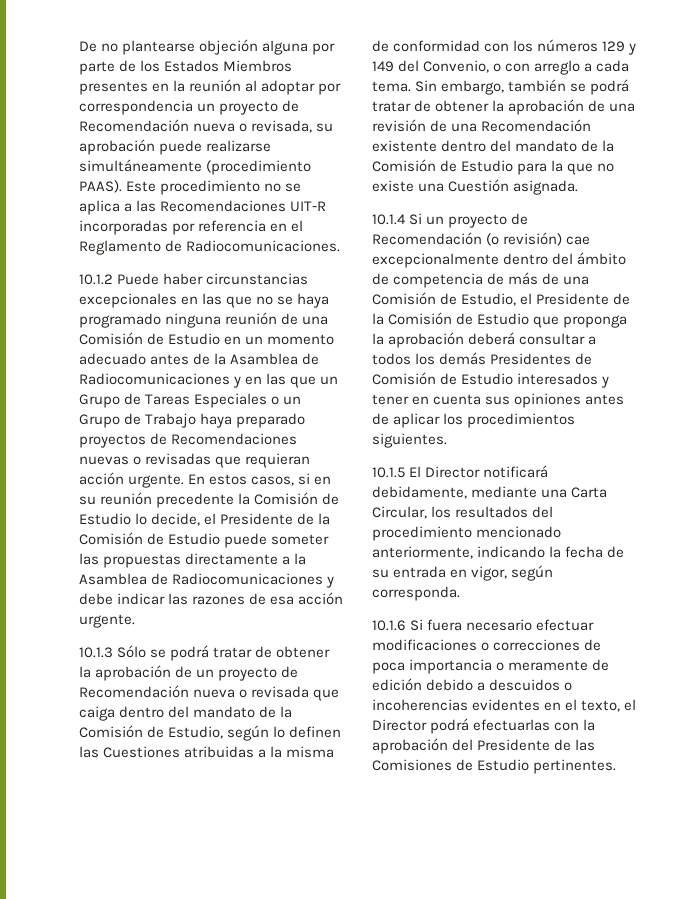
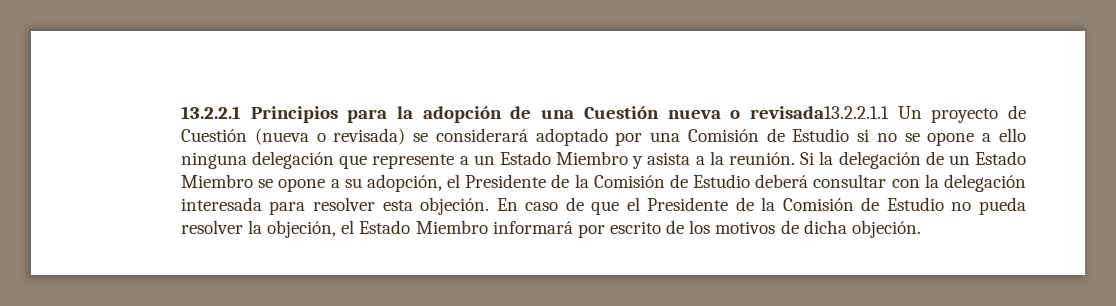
[79,39,336,55] [79,60,293,75] [79,79,342,95] [79,100,300,115] [79,119,334,133] [79,139,272,155] [79,159,312,175] [79,180,302,195] [79,200,327,215] [79,220,304,235] [79,240,341,255] [79,273,309,285] [79,293,330,308] [79,312,329,328] [79,332,335,345] [79,353,320,365] [79,373,339,388] [79,393,302,408] [79,413,306,428] [79,433,298,448] [79,453,311,468] [79,472,332,488] [79,492,340,508] [79,513,331,526] [79,532,330,548] [79,553,307,568] [79,573,335,588] [79,592,344,605] [79,614,135,628] [79,645,331,661] [79,665,299,681] [79,685,340,701] [79,706,293,721] [79,725,342,741] [79,746,335,758] [372,39,637,55] [372,60,630,75] [372,79,630,95] [372,99,636,115] [372,119,592,132] [372,140,615,152] [372,159,615,175] [372,179,579,195] [372,213,529,228] [372,232,591,246] [372,252,627,268] [372,272,590,288] [372,292,631,306] [372,312,628,328] [372,332,597,348] [372,352,593,365] [372,372,610,388] [372,393,625,408] [372,413,576,428] [372,433,447,448] [372,465,549,478] [372,486,608,499] [372,506,554,519] [372,526,562,541] [372,546,625,559] [372,565,554,581] [372,586,460,601] [372,619,595,631] [372,639,602,651] [372,659,610,674] [372,678,573,691] [372,699,637,712] [372,718,596,734] [372,738,596,754] [372,759,617,774] De no plantearse objeción alguna por parte de los Estados Miembros presentes en la reunión al adoptar por correspondencia un proyecto de Recomendación nueva o revisada, su aprobación puede realizarse simultáneamente (procedimiento PAAS). Este procedimiento no se aplica a las Recomendaciones UIT-R incorporadas por referencia en el Reglamento de Radiocomunicaciones. // 10.1.2 Puede haber circunstancias excepcionales en las que no se haya programado ninguna reunión de una Comisión de Estudio en un momento adecuado antes de la Asamblea de Radiocomunicaciones y en las que un Grupo de Tareas Especiales o un Grupo de Trabajo haya preparado proyectos de Recomendaciones nuevas o revisadas que requieran acción urgente. En estos casos, si en su reunión precedente la Comisión de Estudio lo decide, el Presidente de la Comisión de Estudio puede someter las propuestas directamente a la Asamblea de Radiocomunicaciones y debe indicar las razones de esa acción urgente. // 10.1.3 Sólo se podrá tratar de obtener la aprobación de un proyecto de Recomendación nueva o revisada que caiga dentro del mandato de la Comisión de Estudio, según lo definen las Cuestiones atribuidas a la misma de conformidad con los números 129 y 149 del Convenio, o con arreglo a cada tema. Sin embargo, también se podrá tratar de obtener la aprobación de una revisión de una Recomendación existente dentro del mandato de la Comisión de Estudio para la que no existe una Cuestión asignada. // 10.1.4 Si un proyecto de Recomendación (o revisión) cae excepcionalmente dentro del ámbito de competencia de más de una Comisión de Estudio, el Presidente de la Comisión de Estudio que proponga la aprobación deberá consultar a todos los demás Presidentes de Comisión de Estudio interesados y tener en cuenta sus opiniones antes de aplicar los procedimientos siguientes. // 10.1.5 El Director notificará debidamente, mediante una Carta Circular, los resultados del procedimiento mencionado anteriormente, indicando la fecha de su entrada en vigor, según corresponda. // 10.1.6 Si fuera necesario efectuar modificaciones o correcciones de poca importancia o meramente de edición debido a descuidos o incoherencias evidentes en el texto, el Director podrá efectuarlas con la aprobación del Presidente de las Comisiones de Estudio pertinentes. -> [180,105,1026,123] [180,128,1027,146] [180,151,1026,169] [180,174,1026,192] [180,197,1027,215] [180,220,921,238] 13.2.2.1 Principios para la adopción de una Cuestión nueva o revisada13.2.2.1.1 Un proyecto de Cuestión (nueva o revisada) se considerará adoptado por una Comisión de Estudio si no se opone a ello ninguna delegación que represente a un Estado Miembro y asista a la reunión. Si la delegación de un Estado Miembro se opone a su adopción, el Presidente de la Comisión de Estudio deberá consultar con la delegación interesada para resolver esta objeción. En caso de que el Presidente de la Comisión de Estudio no pueda resolver la objeción, el Estado Miembro informará por escrito de los motivos de dicha objeción.

